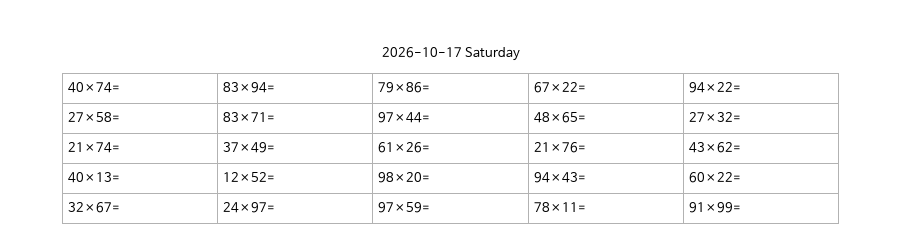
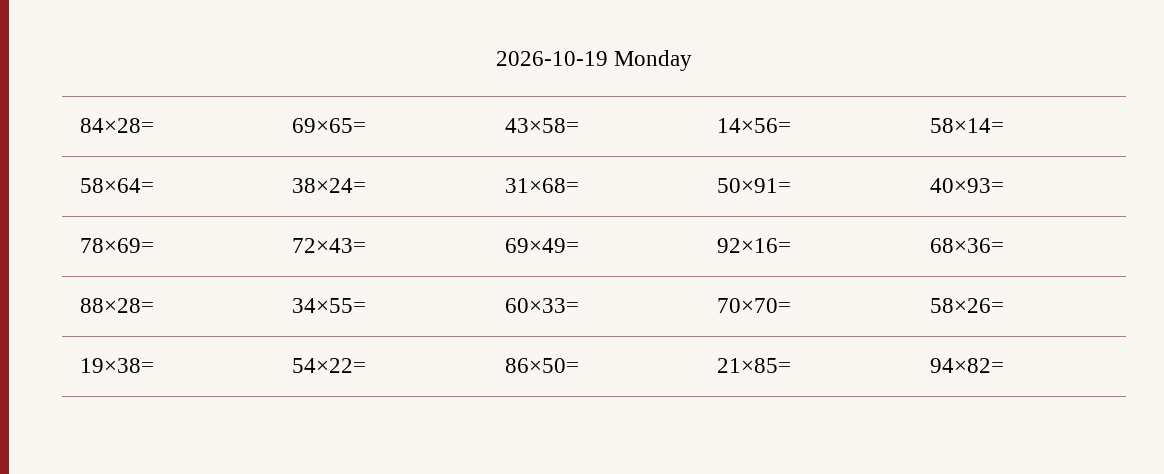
[381,47,521,61] [67,82,120,93] [222,82,275,93] [377,82,430,93] [533,82,586,93] [688,82,741,93] [67,112,120,122] [222,112,275,122] [377,112,430,123] [533,112,586,123] [688,112,741,122] [67,142,120,153] [222,142,275,153] [377,142,430,153] [533,142,586,153] [688,142,741,153] [67,172,120,183] [222,172,275,182] [377,172,430,183] [533,172,586,183] [688,172,741,183] [67,202,120,213] [222,202,275,213] [377,202,430,213] [533,202,586,212] [688,202,741,213] 2026-10-17 Saturday // 40×74= | 83×94= | 79×86= | 67×22= | 94×22= // 27×58= | 83×71= | 97×44= | 48×65= | 27×32= // 21×74= | 37×49= | 61×26= | 21×76= | 43×62= // 40×13= | 12×52= | 98×20= | 94×43= | 60×22= // 32×67= | 24×97= | 97×59= | 78×11= | 91×99= -> [495,50,693,71] [80,118,155,133] [292,118,367,133] [505,118,580,133] [717,118,792,133] [930,118,1005,133] [80,178,155,193] [292,178,367,193] [505,178,580,193] [717,178,792,193] [930,178,1005,193] [80,238,155,253] [292,238,367,253] [505,238,580,253] [717,238,792,253] [930,238,1005,253] [80,298,155,313] [292,298,367,313] [505,298,580,313] [717,298,792,313] [930,298,1005,313] [80,358,155,373] [292,358,367,373] [505,358,580,373] [717,358,792,373] [930,358,1005,373] 2026-10-19 Monday // 84×28= | 69×65= | 43×58= | 14×56= | 58×14= // 58×64= | 38×24= | 31×68= | 50×91= | 40×93= // 78×69= | 72×43= | 69×49= | 92×16= | 68×36= // 88×28= | 34×55= | 60×33= | 70×70= | 58×26= // 19×38= | 54×22= | 86×50= | 21×85= | 94×82=

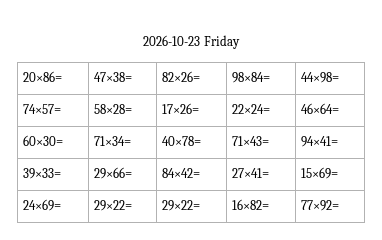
[495,50,693,71] [80,118,155,133] [292,118,367,133] [505,118,580,133] [717,118,792,133] [930,118,1005,133] [80,178,155,193] [292,178,367,193] [505,178,580,193] [717,178,792,193] [930,178,1005,193] [80,238,155,253] [292,238,367,253] [505,238,580,253] [717,238,792,253] [930,238,1005,253] [80,298,155,313] [292,298,367,313] [505,298,580,313] [717,298,792,313] [930,298,1005,313] [80,358,155,373] [292,358,367,373] [505,358,580,373] [717,358,792,373] [930,358,1005,373] 2026-10-19 Monday // 84×28= | 69×65= | 43×58= | 14×56= | 58×14= // 58×64= | 38×24= | 31×68= | 50×91= | 40×93= // 78×69= | 72×43= | 69×49= | 92×16= | 68×36= // 88×28= | 34×55= | 60×33= | 70×70= | 58×26= // 19×38= | 54×22= | 86×50= | 21×85= | 94×82= -> [143,35,240,49] [22,71,62,82] [93,72,132,82] [161,71,200,82] [231,72,270,83] [300,72,339,83] [22,104,61,114] [93,104,132,114] [161,103,199,114] [231,104,270,114] [300,103,339,114] [22,135,63,146] [93,136,131,146] [161,136,201,146] [231,136,269,146] [300,136,338,147] [22,168,61,179] [93,167,132,179] [161,168,200,178] [231,168,269,178] [300,167,338,179] [22,199,61,211] [93,200,132,211] [161,200,200,211] [231,199,269,210] [300,200,339,211] 2026-10-23 Friday // 20×86= | 47×38= | 82×26= | 98×84= | 44×98= // 74×57= | 58×28= | 17×26= | 22×24= | 46×64= // 60×30= | 71×34= | 40×78= | 71×43= | 94×41= // 39×33= | 29×66= | 84×42= | 27×41= | 15×69= // 24×69= | 29×22= | 29×22= | 16×82= | 77×92=

